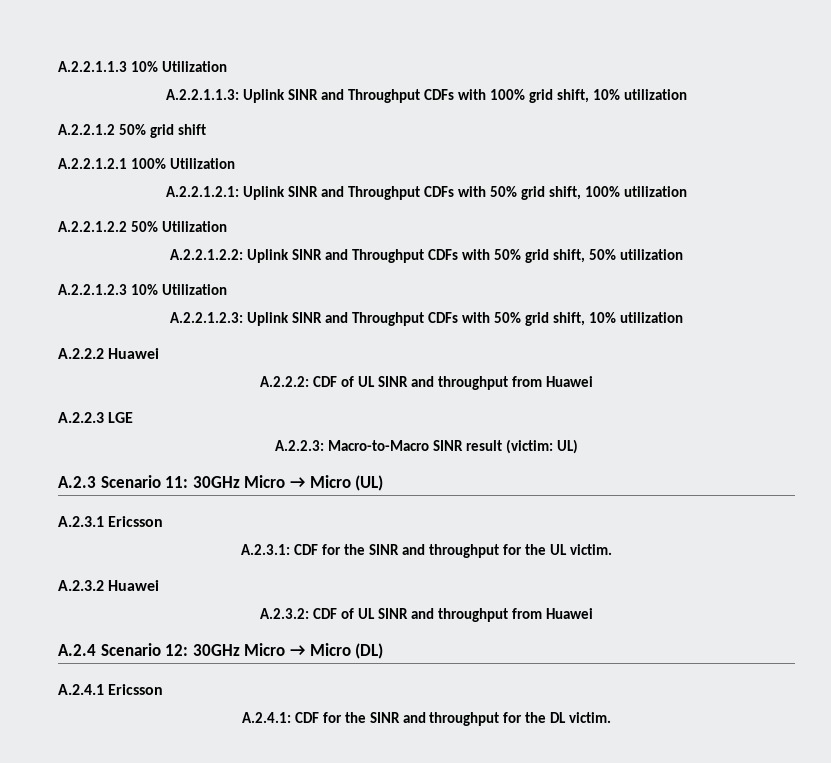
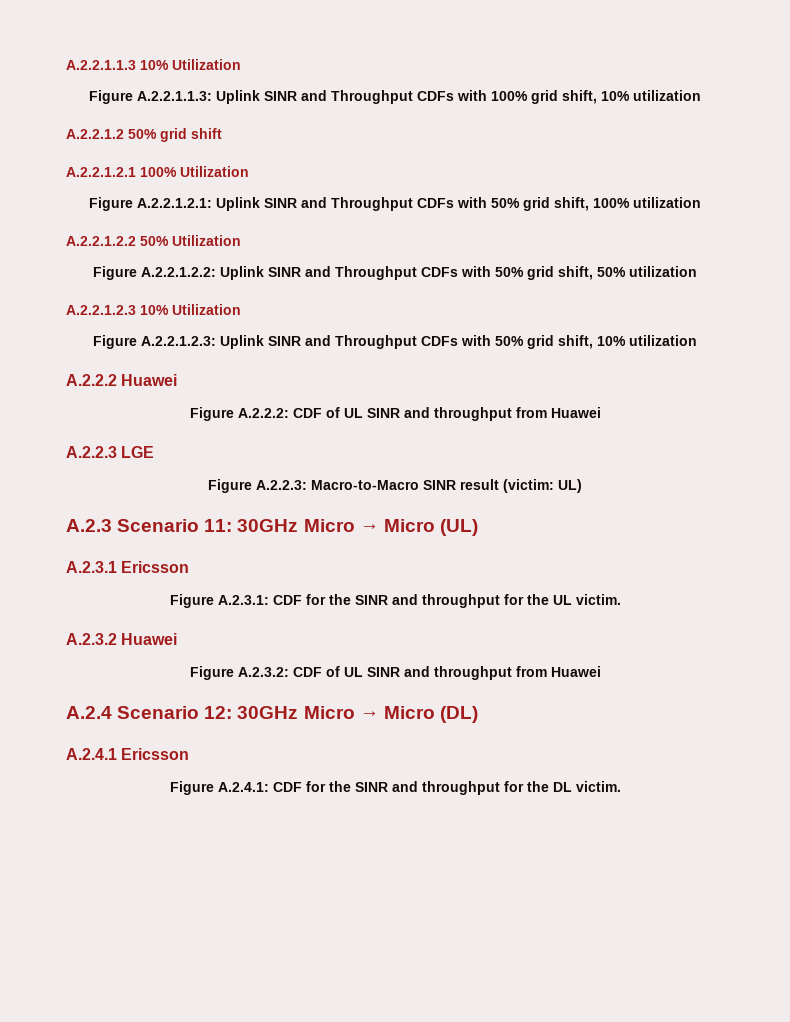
(227, 66) none -> [89,90,133,104] Figure
(235, 163) none -> [89,197,133,211] Figure
(227, 226) none -> [93,266,137,280] Figure
(227, 289) none -> [93,335,137,349] Figure
(160, 353) none -> [189,407,234,421] Figure
(134, 417) none -> [208,479,252,493] Figure
(164, 521) none -> [169,594,214,608] Figure
(160, 585) none -> [189,666,234,680] Figure
(164, 689) none -> [169,781,214,795] Figure

